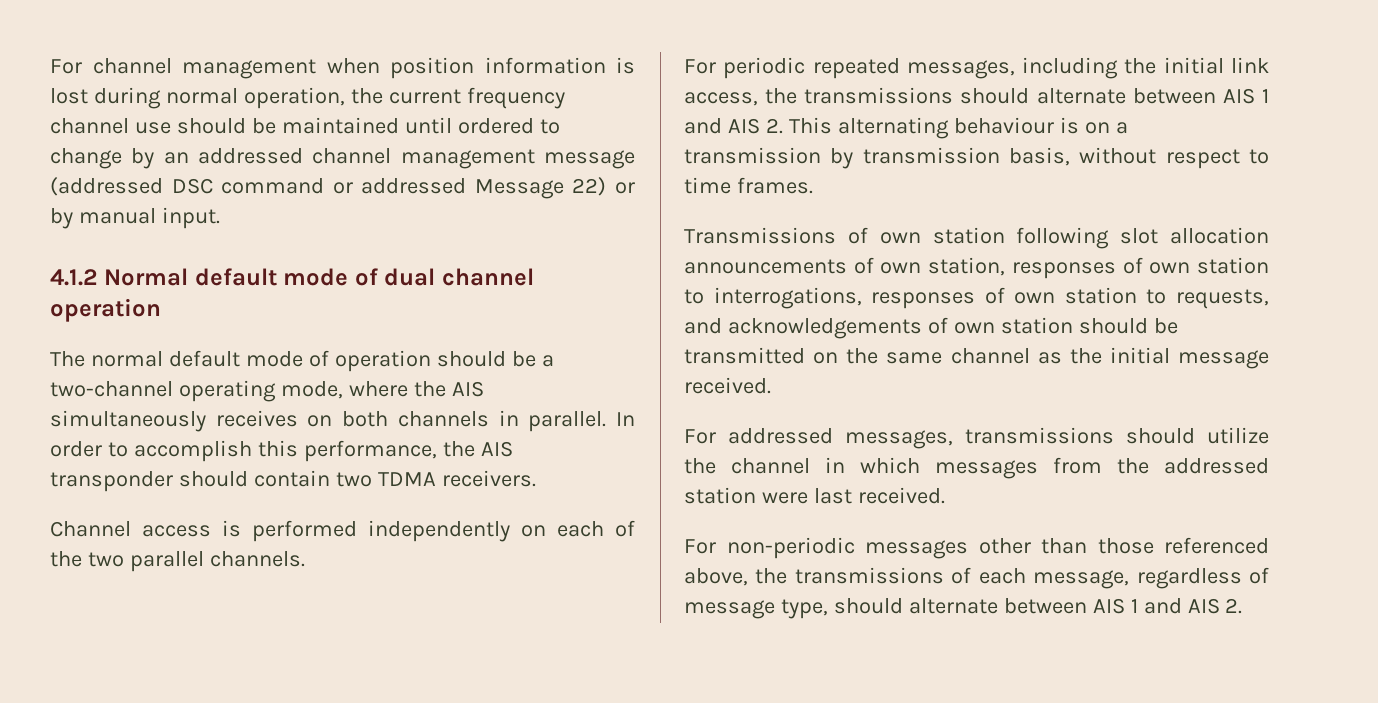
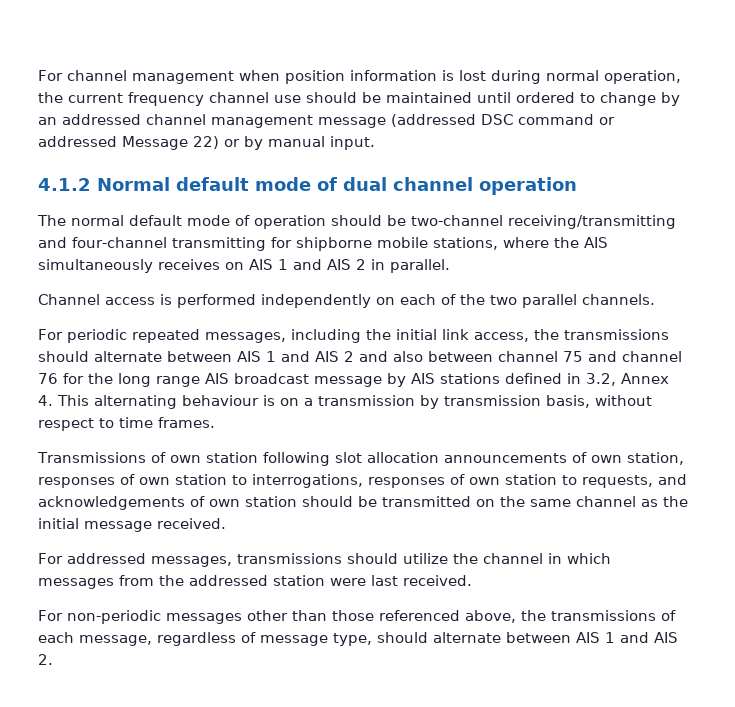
[541,355,554,367] [50,380,343,402] a two-channel operating mode, -> [411,215,676,229] [38,237,498,251] two-channel receiving/transmitting and four-channel transmitting for shipborne mobile stations,
[342,410,635,432] [50,440,513,462] [50,470,536,492] both channels in parallel. In order to accomplish this performance, the AIS transponder should contain two TDMA receivers. -> [249,259,450,273] AIS 1 and AIS 2 in parallel.
[765,118,783,134] 2. -> [344,351,682,362] [38,373,669,387] [38,395,53,406] 2 and also between channel 75 and channel 76 for the long range AIS broadcast message by AIS stations defined in 3.2, Annex 4.

